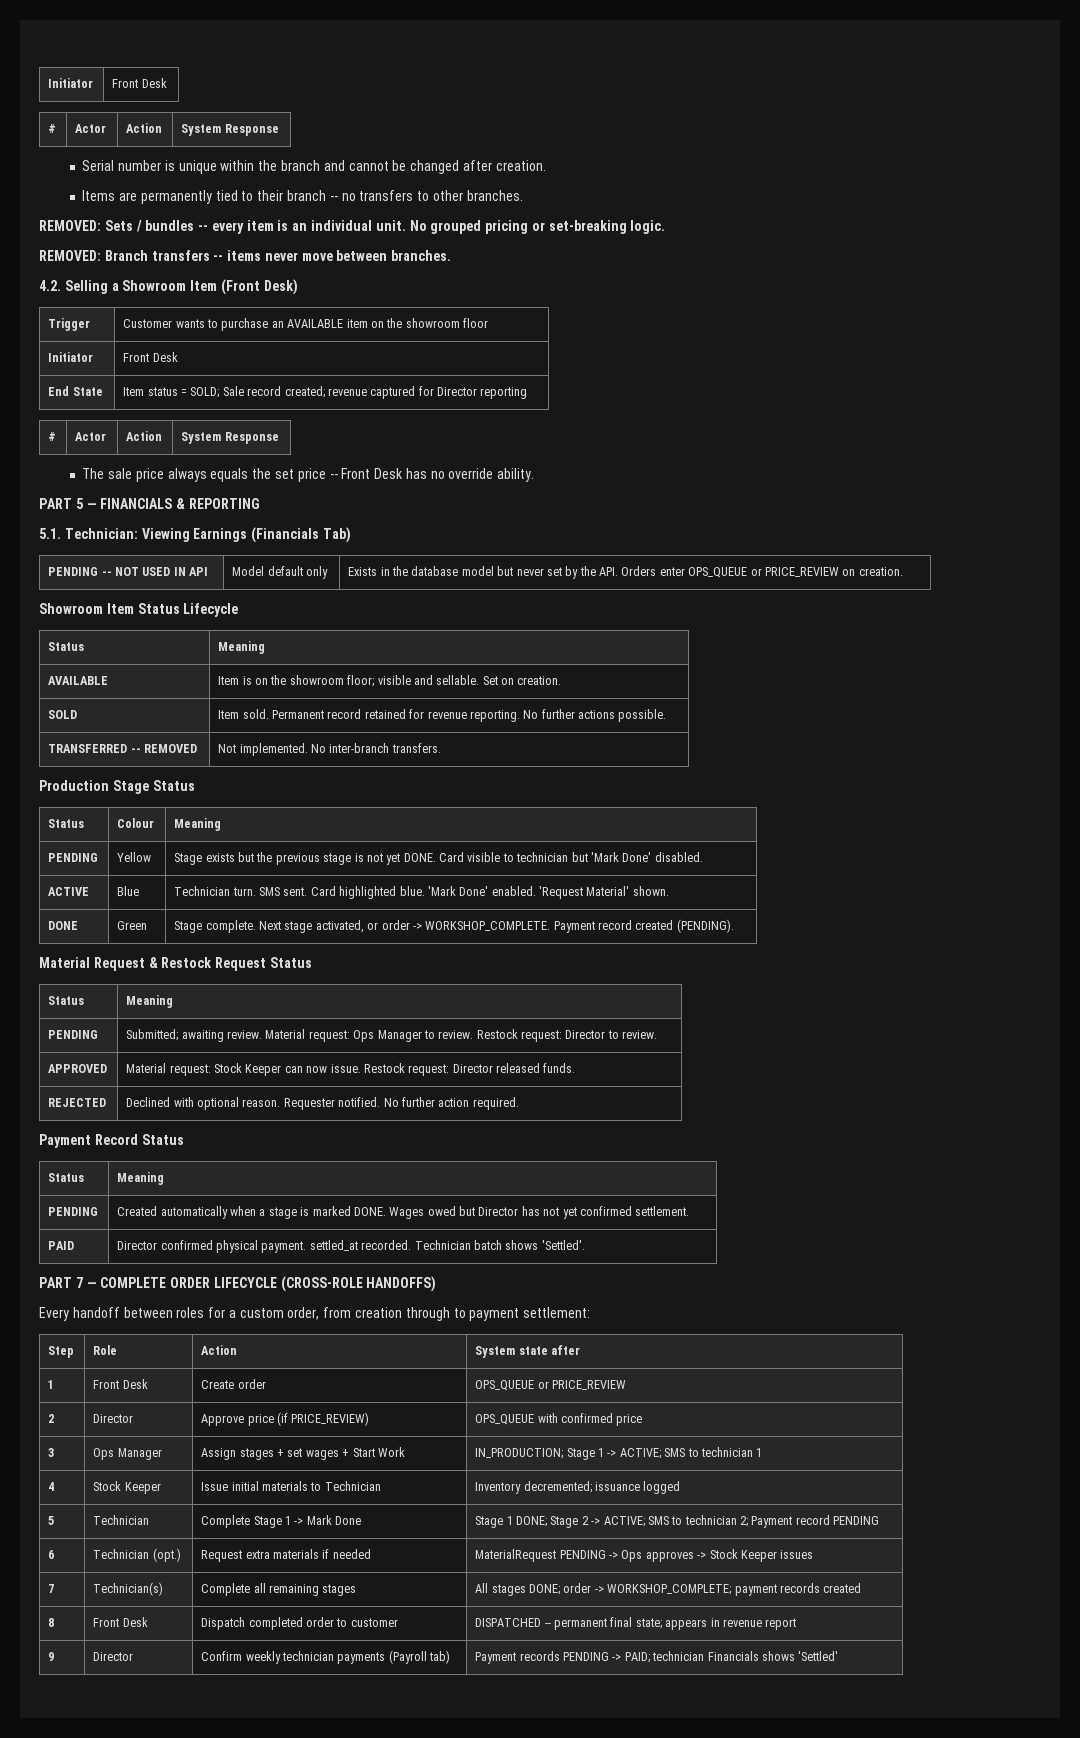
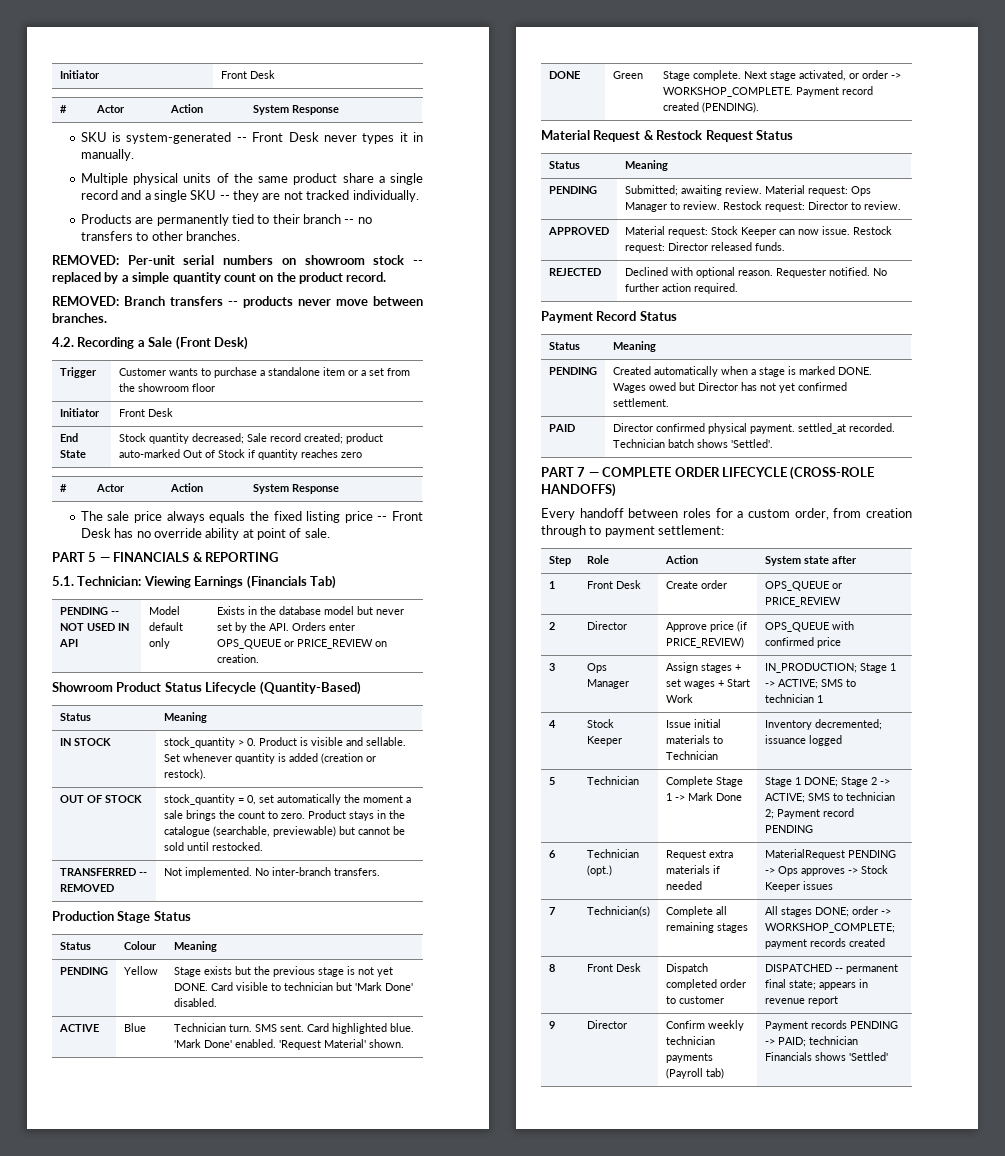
[82,160,546,174] [82,190,116,201] Serial number is unique within the branch and cannot be changed after creation. // Items -> [80,132,423,144] [80,149,134,161] [80,173,424,185] [80,190,419,202] [80,214,132,224] SKU is system-generated -- Front Desk never types it in manually. // Multiple physical units of the same product share a single record and a single SKU -- they are not tracked individually. // Products
[104,220,666,234] Sets / bundles -- every item is an individual unit. No grouped pricing or set-breaking logic. -> [127,255,424,265] [52,272,387,284] Per-unit serial numbers on showroom stock -- replaced by a simple quantity count on the product record.
[227,250,262,261] items -> [243,296,293,308] products
[64,280,218,294] Selling a Showroom Item -> [77,337,173,349] Recording a Sale
[271,319,384,328] an AVAILABLE item on -> [259,367,410,376] a standalone item or a set from
[123,386,528,399] Item status = SOLD; Sale record created; revenue captured for Director reporting -> [118,433,383,444] [118,449,362,460] Stock quantity decreased; Sale record created; product auto-marked Out of Stock if quantity reaches zero
[274,469,294,479] set -> [273,511,341,523] fixed listing
[497,468,535,482] ability. -> [205,528,330,540] ability at point of sale.
[106,603,134,614] Item -> [116,682,162,692] Product
[48,642,85,651] [218,641,266,654] [48,676,109,685] [218,675,562,687] [48,710,78,719] [218,709,667,722] // Status | Meaning // AVAILABLE | Item is on the showroom floor; visible and sellable. Set on creation. // SOLD | Item sold. Permanent record retained for revenue reporting. No further actions possible. -> [259,681,361,695] [59,713,91,721] [163,712,207,723] [59,738,111,746] [163,737,406,748] [163,753,376,764] [163,769,206,780] [59,795,142,803] [163,794,411,805] [163,810,405,821] [163,826,405,837] [163,842,263,851] (Quantity-Based) // Status | Meaning // IN STOCK | stock_quantity > 0. Product is visible and sellable. Set whenever quantity is added (creation or restock). // OUT OF STOCK | stock_quantity = 0, set automatically the moment a sale brings the count to zero. Product stays in the catalogue (searchable, previewable) but cannot be sold until restocked.

